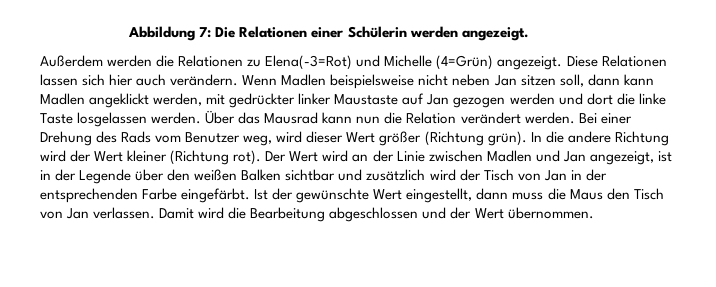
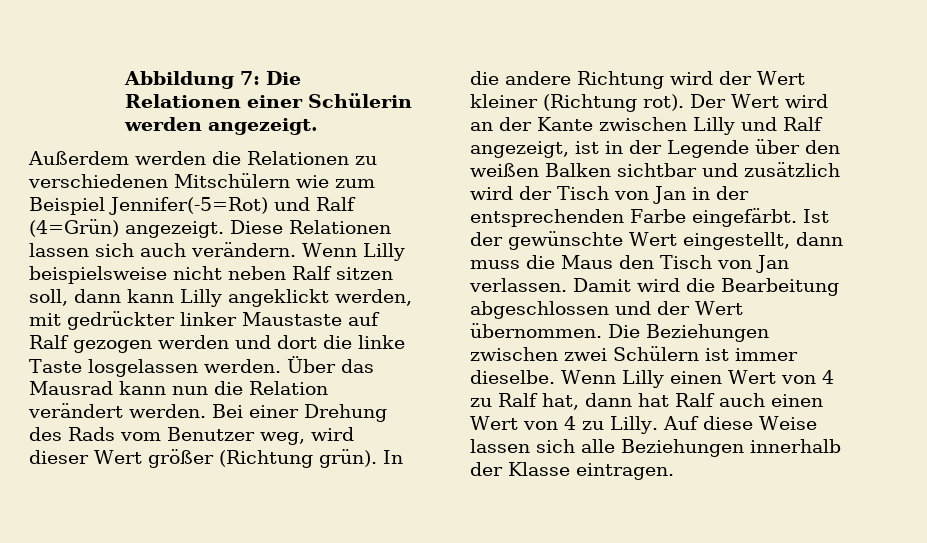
[265,55,433,70] Elena(-3=Rot) und Michelle -> [28,173,375,188] [29,197,356,215] verschiedenen Mitschülern wie zum Beispiel Jennifer(-5=Rot) und Ralf
[109,74,134,86] hier -> (134, 250) none
[281,74,327,86] Madlen -> [362,243,405,261] Lilly
[493,75,517,86] Jan -> [292,266,332,280] Ralf
[40,93,85,105] Madlen -> [180,289,222,307] Lilly
[426,94,450,105] Jan -> [29,335,69,349] Ralf
[396,150,586,162] Linie zwischen Madlen und Jan -> [537,117,823,135] Kante zwischen Lilly und Ralf
(594, 213) none -> [608,324,769,342] [470,346,798,361] [470,370,834,388] [470,393,823,410] [470,416,817,434] [470,439,841,457] [470,462,674,480] Die Beziehungen zwischen zwei Schülern ist immer dieselbe. Wenn Lilly einen Wert von 4 zu Ralf hat, dann hat Ralf auch einen Wert von 4 zu Lilly. Auf diese Weise lassen sich alle Beziehungen innerhalb der Klasse eintragen.

